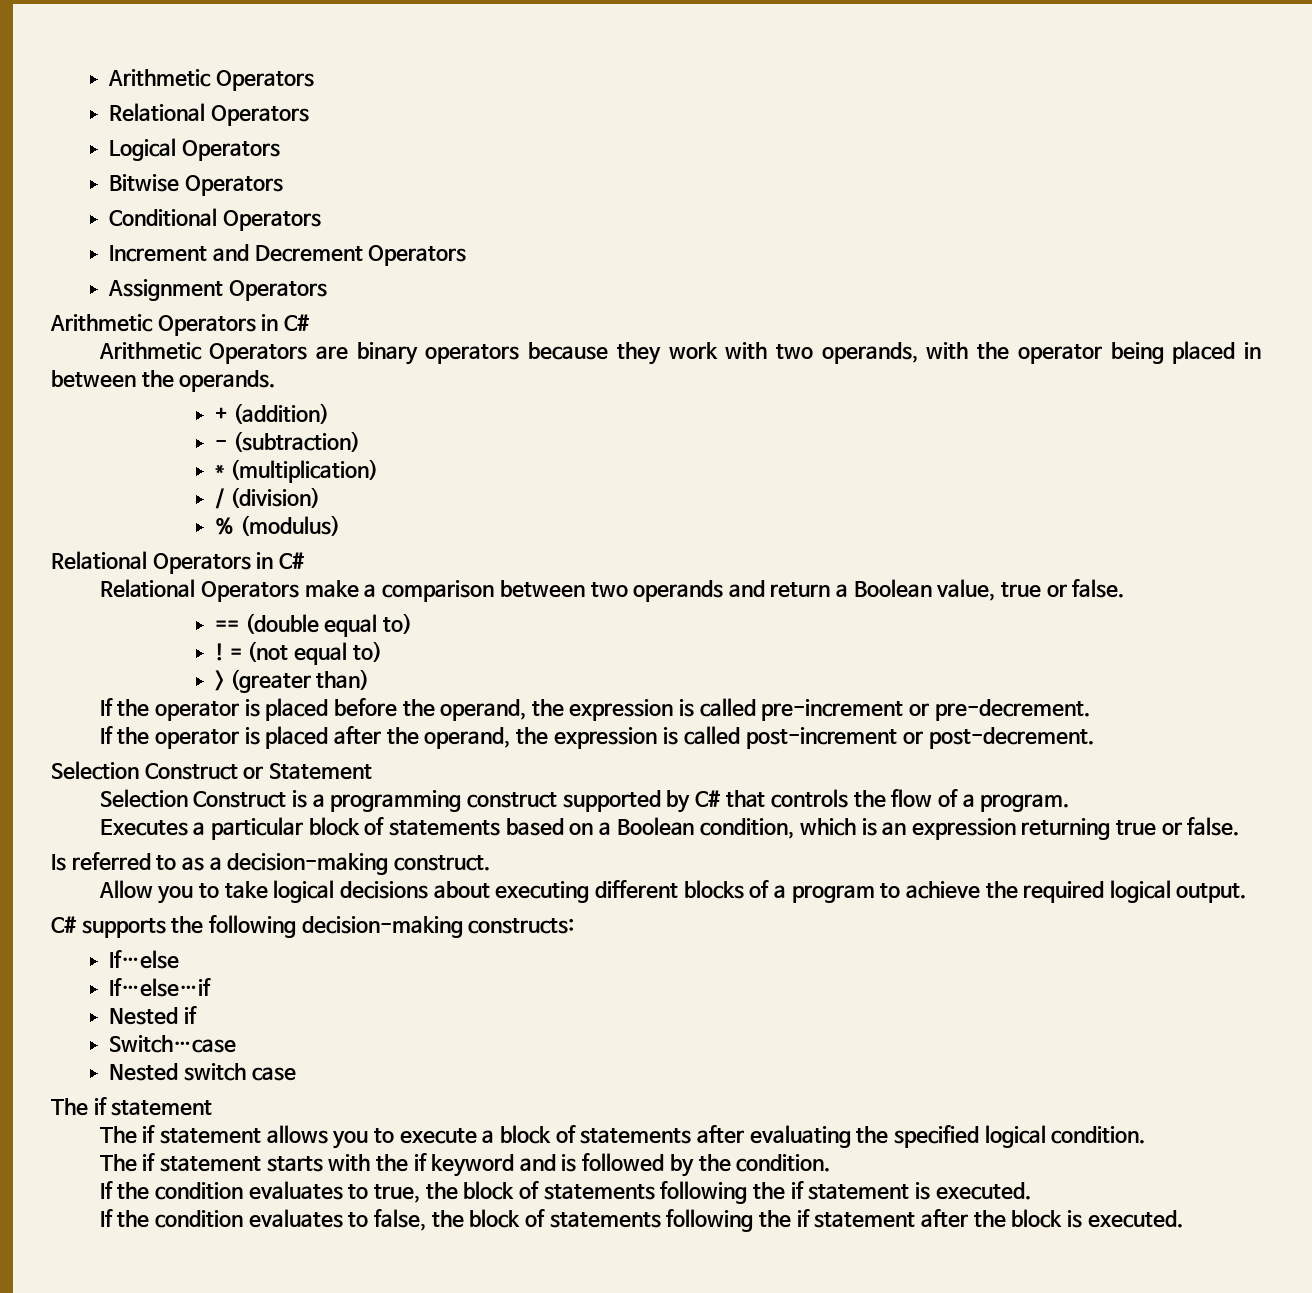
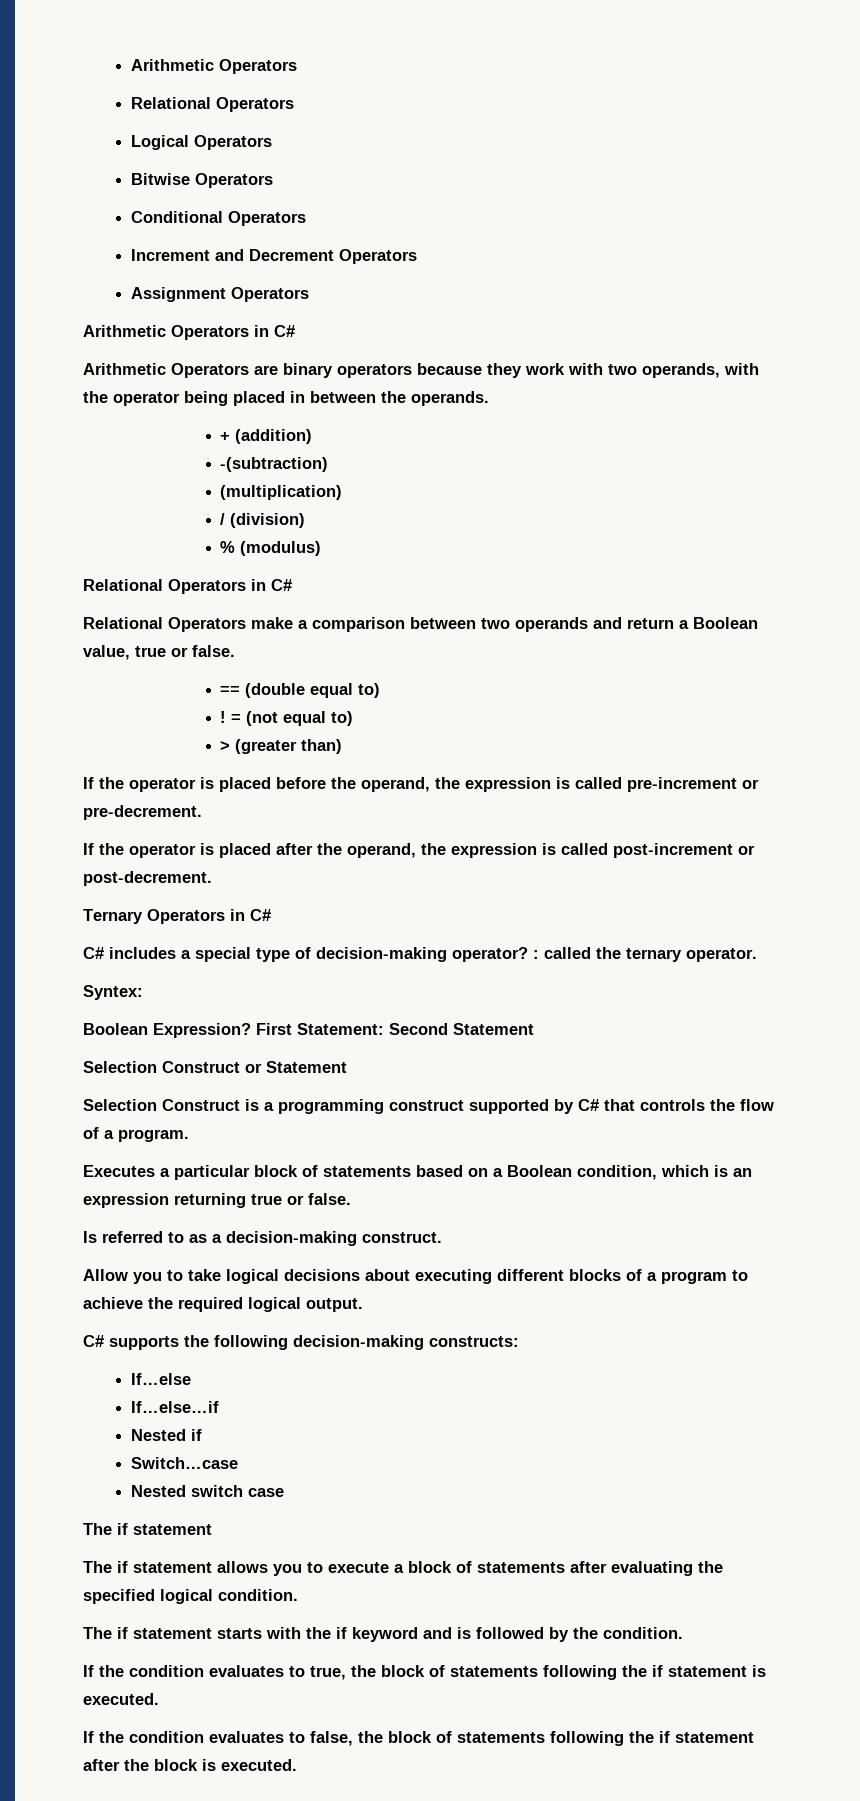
[214,431,360,452] [214,464,224,477] - (subtraction) // * -> [220,457,329,472] -(subtraction) //
(1094, 738) none -> [83,909,271,924] [83,947,757,962] [83,985,143,1000] [83,1023,534,1038] // Ternary Operators in C# // C# includes a special type of decision-making operator? : called the ternary operator. // Syntex: // Boolean Expression? First Statement: Second Statement

